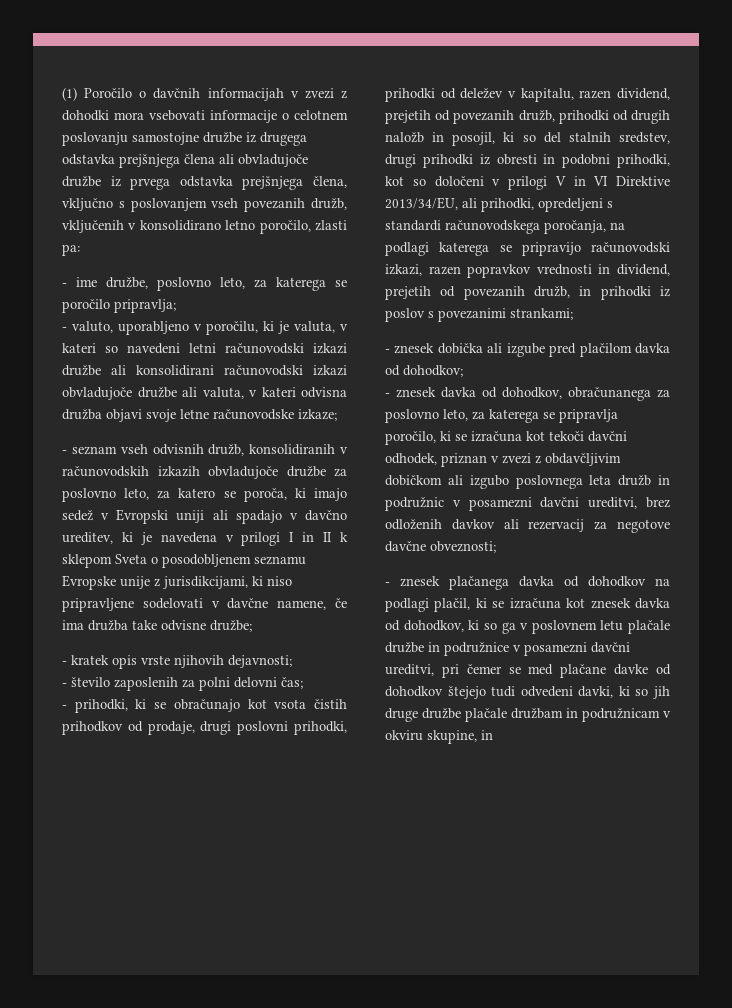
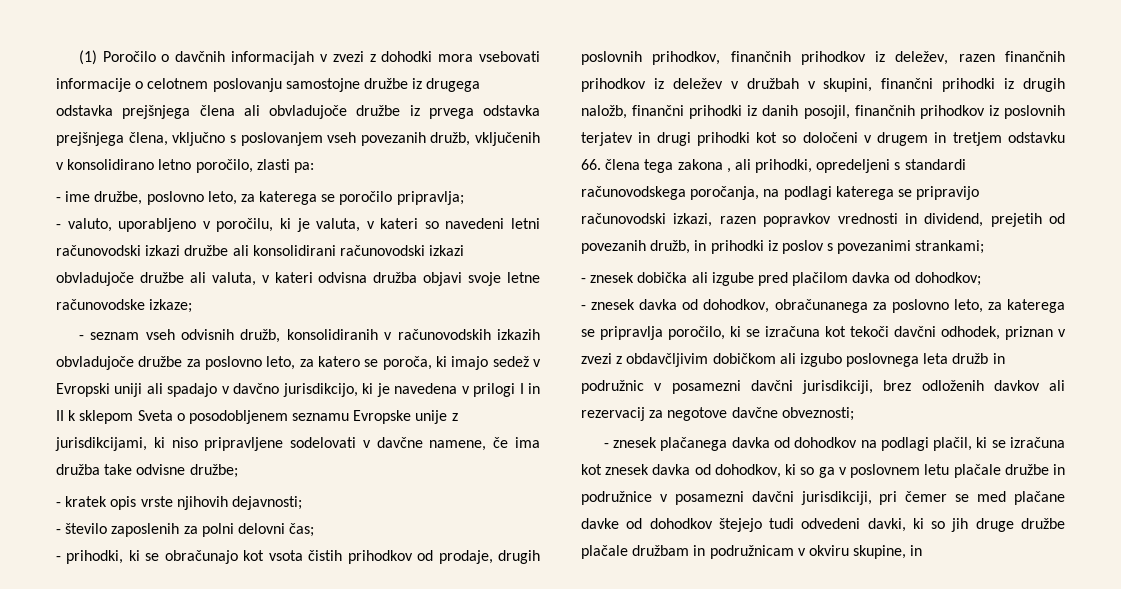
[62,532,113,544] ureditev, -> [282,383,358,397] jurisdikcijo,
[200,721,347,735] [385,88,670,102] [385,110,670,124] [385,132,670,146] [385,154,670,168] [385,176,670,190] [385,197,458,210] drugi poslovni prihodki, prihodki od deležev v kapitalu, razen dividend, prejetih od povezanih družb, prihodki od drugih naložb in posojil, ki so del stalnih sredstev, drugi prihodki iz obresti in podobni prihodki, kot so določeni v prilogi V in VI Direktive 2013/34/EU, -> [497,550,540,564] [581,51,1065,65] [581,78,1065,92] [581,105,1065,119] [581,132,1065,146] [581,159,731,173] drugih poslovnih prihodkov, finančnih prihodkov iz deležev, razen finančnih prihodkov iz deležev v družbah v skupini, finančni prihodki iz drugih naložb, finančni prihodki iz danih posojil, finančnih prihodkov iz poslovnih terjatev in drugi prihodki kot so določeni v drugem in tretjem odstavku 66. člena tega zakona ,
[588,497,638,509] ureditvi, -> [802,380,873,394] jurisdikciji,
[385,664,434,676] ureditvi, -> [800,491,872,505] jurisdikciji,

